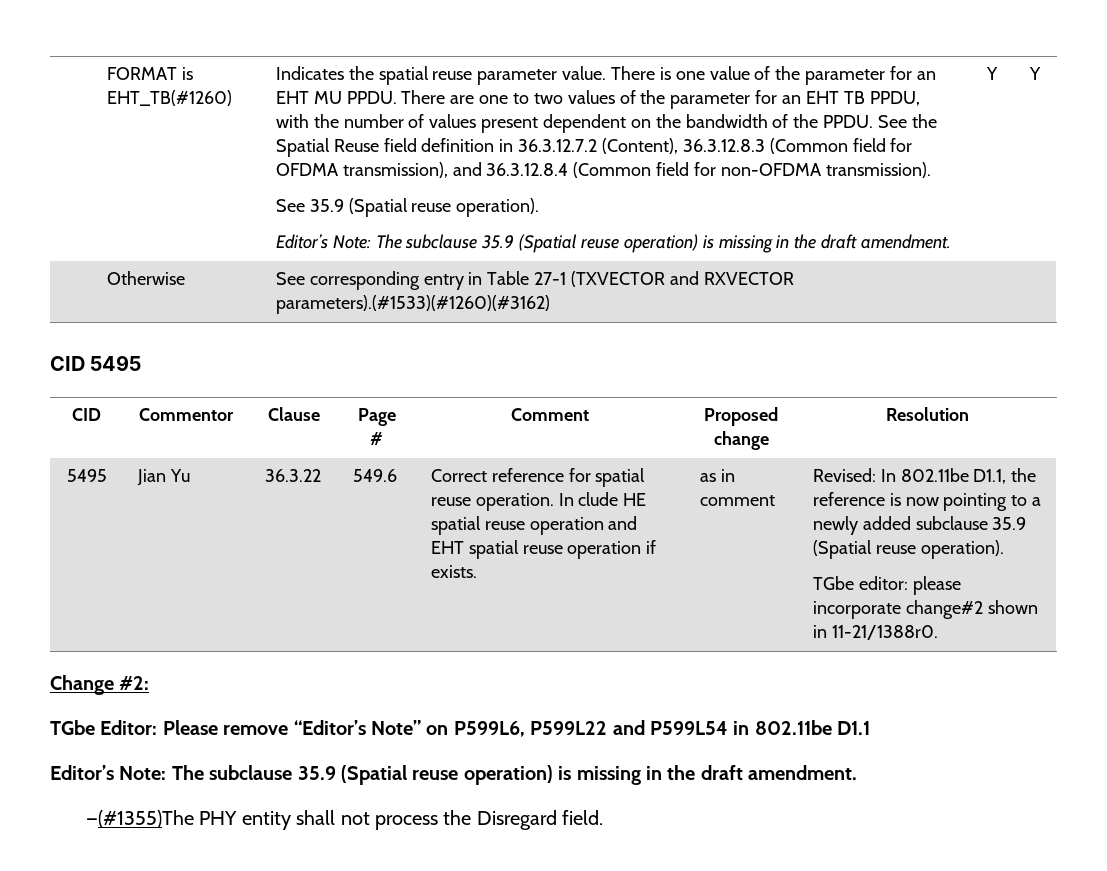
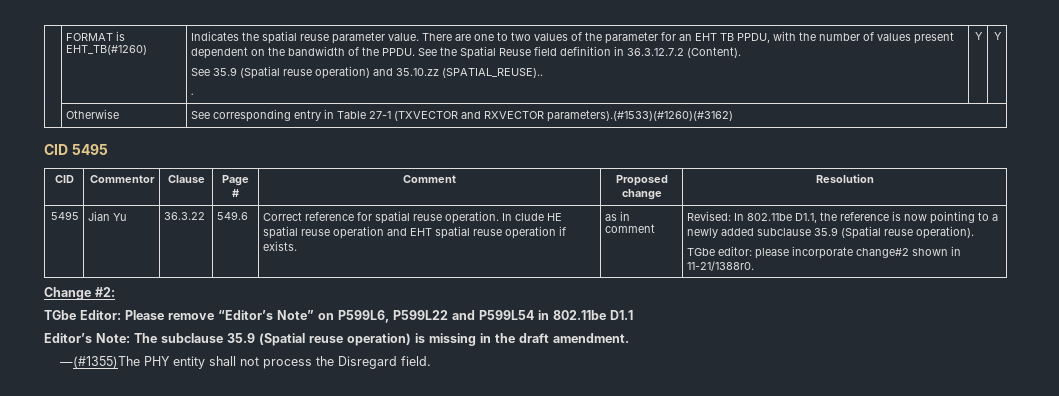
[659,66,936,85] [275,90,446,104] is one value of the parameter for an EHT MU PPDU. There -> (453, 37) none
[601,138,913,154] [275,162,931,178] [275,198,540,217] [275,234,951,253] (Content), 36.3.12.8.3 (Common field for OFDMA transmission), and 36.3.12.8.4 (Common field for non-OFDMA transmission). // See 35.9 (Spatial reuse operation). // Editor’s Note: The subclause 35.9 (Spatial reuse operation) is missing in the draft amendment. -> [687,47,742,58] [191,66,544,79] [191,93,195,95] (Content). // See 35.9 (Spatial reuse operation) and 35.10.zz (SPATIAL_REUSE).. // .

